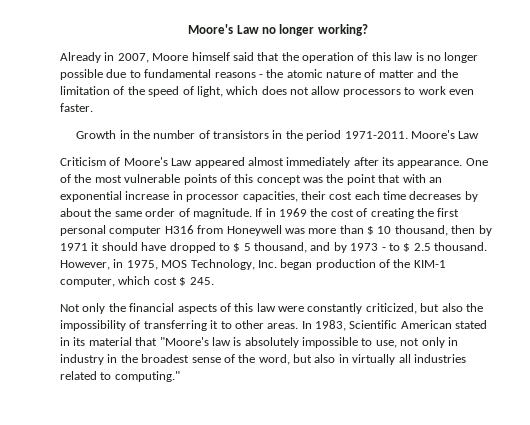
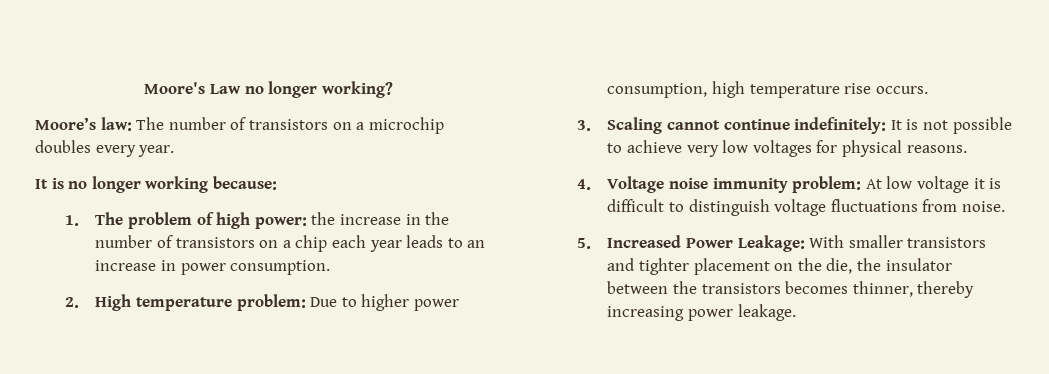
[60,52,479,63] [60,69,458,80] [60,86,474,97] [60,103,93,112] [76,130,117,139] Already in 2007, Moore himself said that the operation of this law is no longer possible due to fundamental reasons - the atomic nature of matter and the limitation of the speed of light, which does not allow processors to work even faster. // Growth -> [35,117,444,134] [35,140,175,157] [35,176,277,193] [65,212,401,229] Moore’s law: The number of transistors on a microchip doubles every year. // It is no longer working because: // 1. The problem of high power: the increase
[272,130,480,141] [60,157,488,168] [60,174,442,185] [60,191,478,202] [60,208,460,219] [60,225,492,236] [60,242,487,253] [60,259,446,270] [60,276,214,287] [60,303,483,314] [60,320,488,331] [60,337,458,348] [60,354,466,365] [60,371,180,382] in the period 1971-2011. Moore's Law // Criticism of Moore's Law appeared almost immediately after its appearance. One of the most vulnerable points of this concept was the point that with an exponential increase in processor capacities, their cost each time decreases by about the same order of magnitude. If in 1969 the cost of creating the first personal computer H316 from Honeywell was more than $ 10 thousand, then by 1971 it should have dropped to $ 5 thousand, and by 1973 - to $ 2.5 thousand. However, in 1975, MOS Technology, Inc. began production of the KIM-1 computer, which cost $ 245. // Not only the financial aspects of this law were constantly criticized, but also the impossibility of transferring it to other areas. In 1983, Scientific American stated in its material that "Moore's law is absolutely impossible to use, not only in industry in the broadest sense of the word, but also in virtually all industries related to computing." -> [259,235,486,252] [95,260,331,275] [65,294,459,311] [607,81,928,98] [577,117,1012,134] [607,140,967,157] [577,176,1002,193] [607,199,1005,216] [577,235,987,252] [607,258,952,275] [607,281,975,298] [607,304,796,321] on a chip each year leads to an increase in power consumption. // 2. High temperature problem: Due to higher power consumption, high temperature rise occurs. // 3. Scaling cannot continue indefinitely: It is not possible to achieve very low voltages for physical reasons. // 4. Voltage noise immunity problem: At low voltage it is difficult to distinguish voltage fluctuations from noise. // 5. Increased Power Leakage: With smaller transistors and tighter placement on the die, the insulator between the transistors becomes thinner, thereby increasing power leakage.

